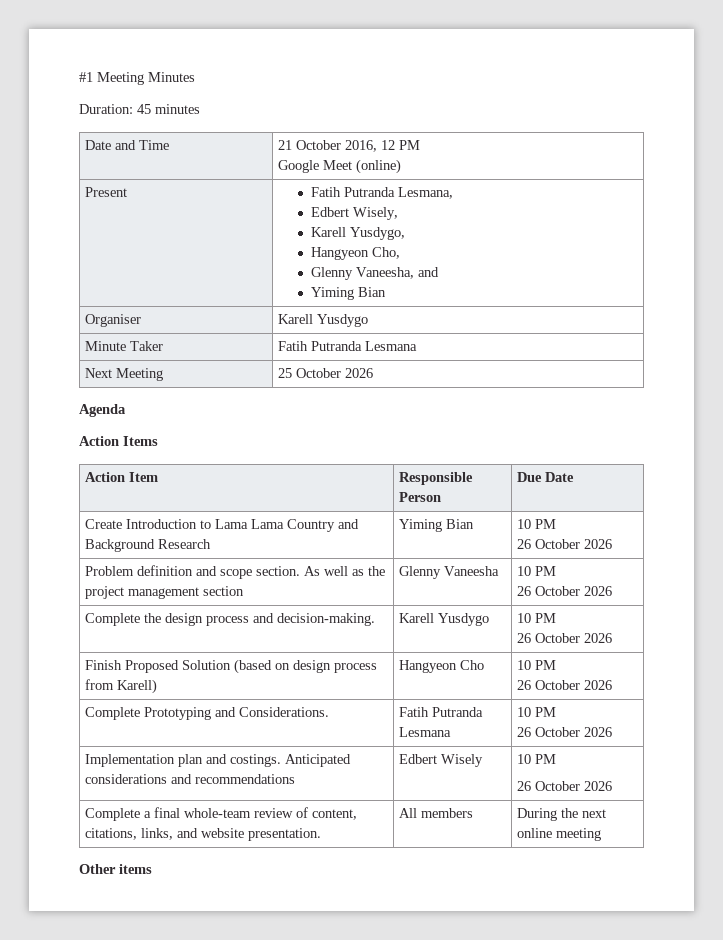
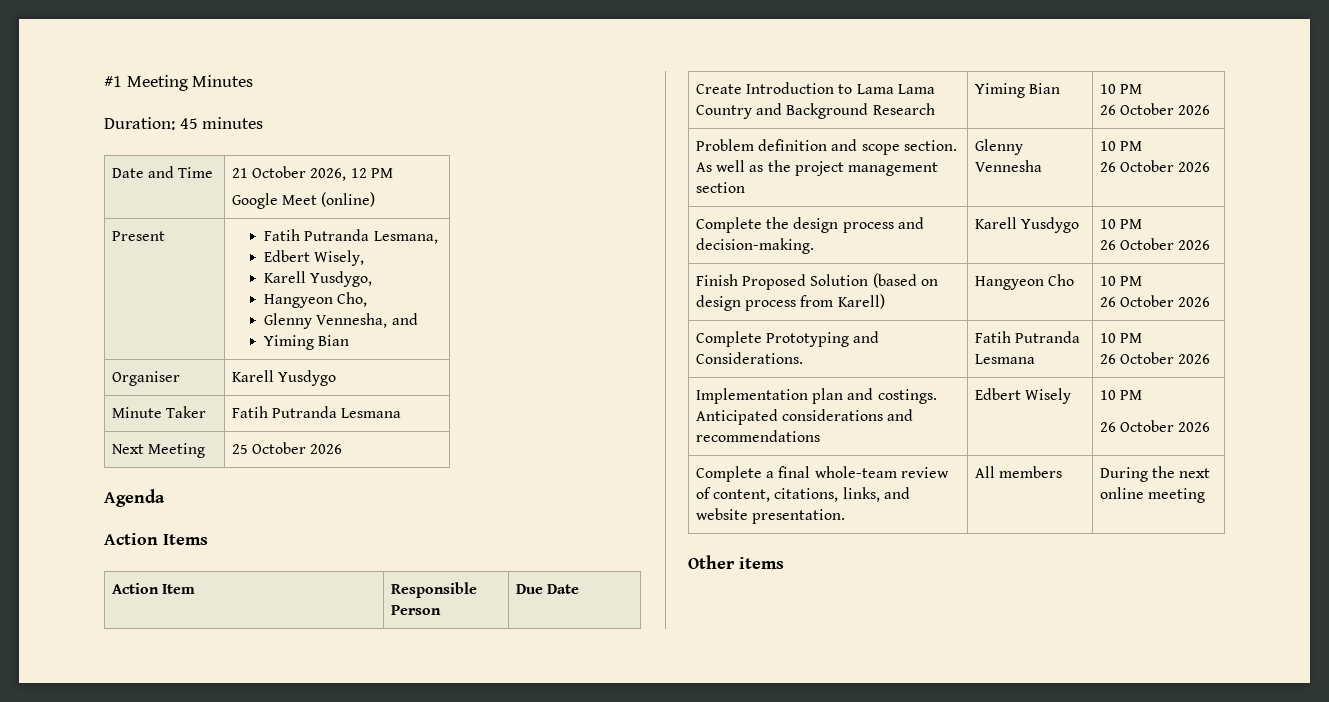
[345,140,378,152] 2016, -> [310,168,347,181] 2026,
[356,267,415,279] Vaneesha, -> [316,313,388,328] Vennesha,
[444,566,500,576] Vaneesha -> [974,160,1042,172] Vennesha

